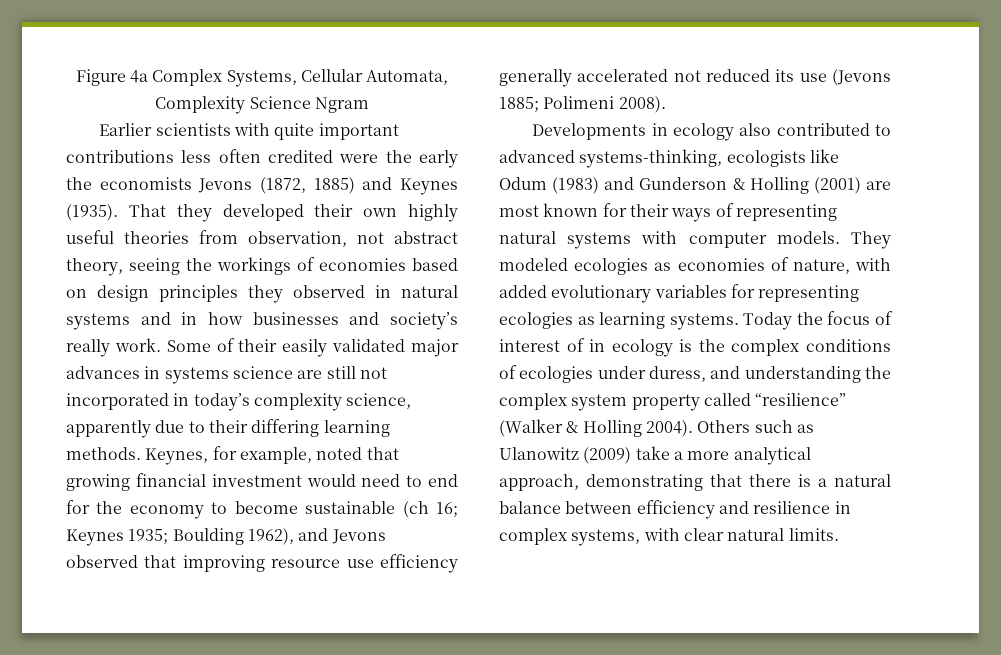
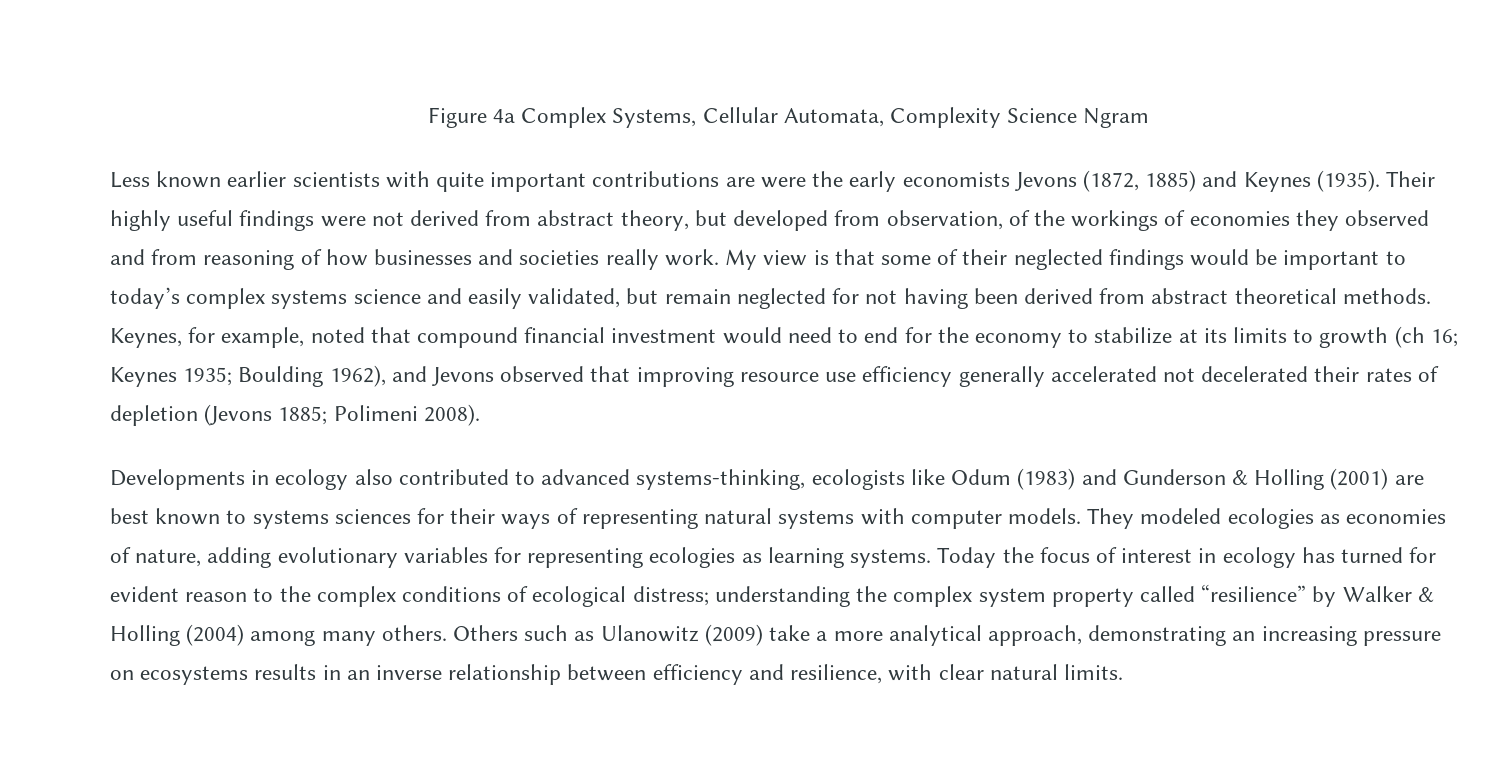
[99,123,153,136] Earlier -> [110,171,287,188] Less known earlier
[181,149,333,163] less often credited -> [725,177,755,187] are
[66,177,92,190] the -> (897, 181) none
[128,204,458,222] [66,230,458,247] [66,257,458,276] [66,285,458,303] [66,312,198,330] That they developed their own highly useful theories from observation, not abstract theory, seeing the workings of economies based on design principles they observed in natural systems and in -> [1385,171,1435,187] [110,210,1429,231] [110,249,322,270] Their highly useful findings were not derived from abstract theory, but developed from observation, of the workings of economies they observed and from reasoning of
[390,312,459,330] society’s -> [519,250,600,265] societies
[166,338,459,357] [66,366,387,384] [66,393,412,411] [66,419,390,438] Some of their easily validated major advances in systems science are still not incorporated in today’s complexity science, apparently due to their differing learning -> [725,249,1406,270] [110,287,1337,309] My view is that some of their neglected findings would be important to today’s complex systems science and easily validated, but remain neglected for not having been derived from abstract theoretical
[66,474,130,491] growing -> [417,327,519,348] compound
[234,501,396,514] become sustainable -> [1094,327,1389,348] stabilize at its limits to growth
[706,69,827,82] reduced its use -> [1201,366,1439,382] [110,405,198,426] decelerated their rates of depletion
[499,203,599,217] most known -> [110,508,411,529] best known to systems sciences
[855,258,892,271] [499,285,547,298] with added -> [207,547,272,568] adding
[566,338,891,357] [499,365,741,383] of in ecology is the complex conditions of ecologies under duress, and -> [1198,547,1437,568] [110,586,709,607] in ecology has turned for evident reason to the complex conditions of ecological distress;
[499,419,693,437] (Walker & Holling 2004). -> [1312,586,1434,607] [110,624,447,646] by Walker & Holling (2004) among many others.
[710,474,891,487] [499,500,851,519] [499,528,641,546] that there is a natural balance between efficiency and resilience in complex systems, -> [1232,626,1441,646] [110,664,883,685] an increasing pressure on ecosystems results in an inverse relationship between efficiency and resilience,

